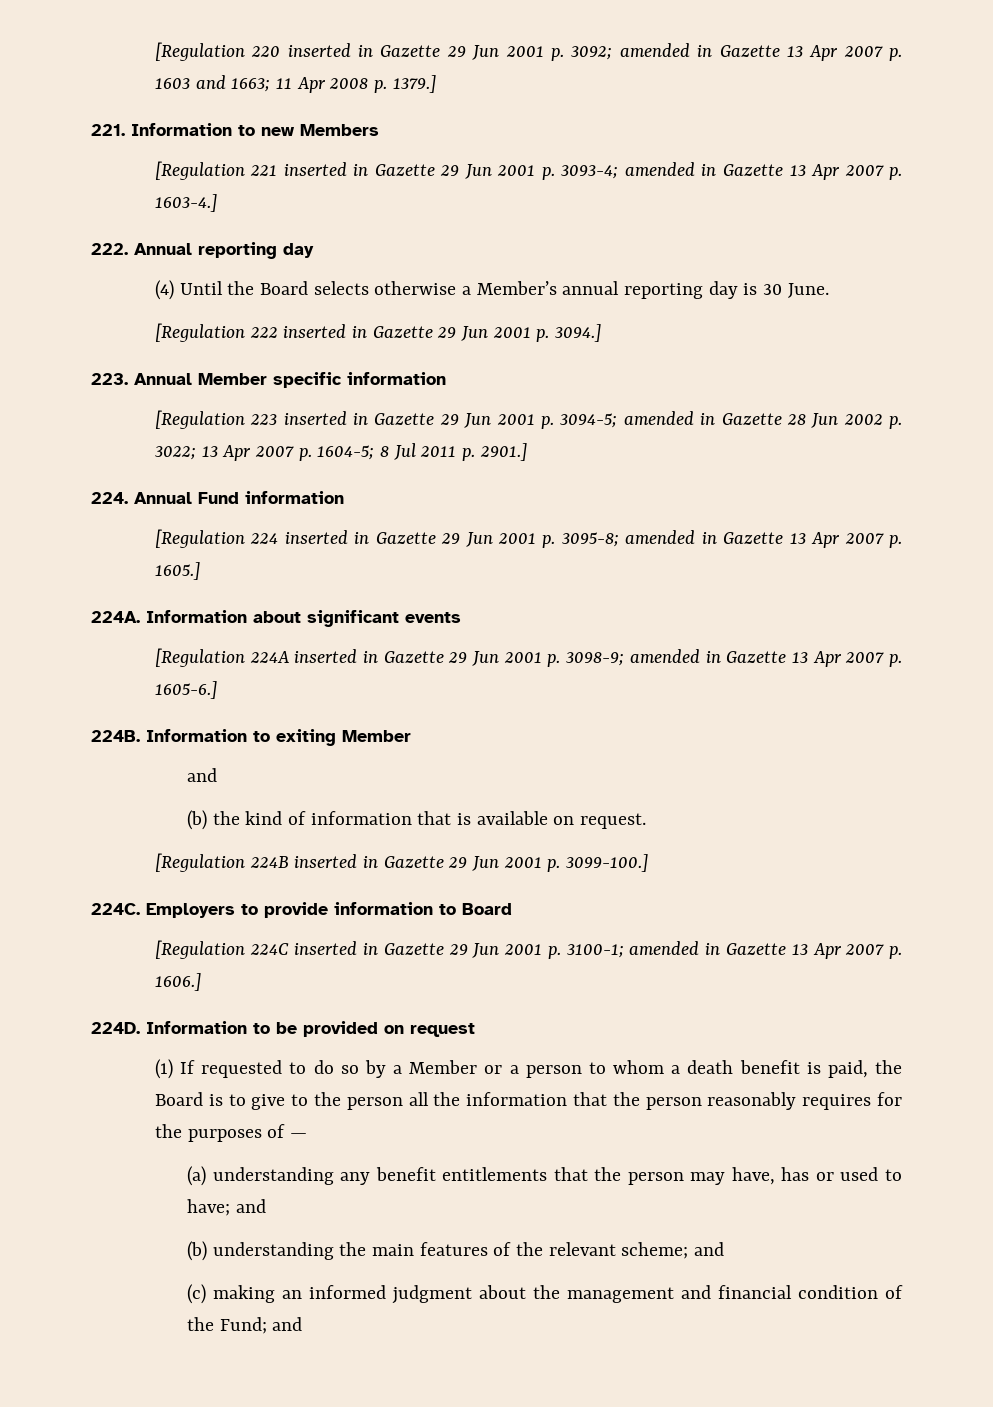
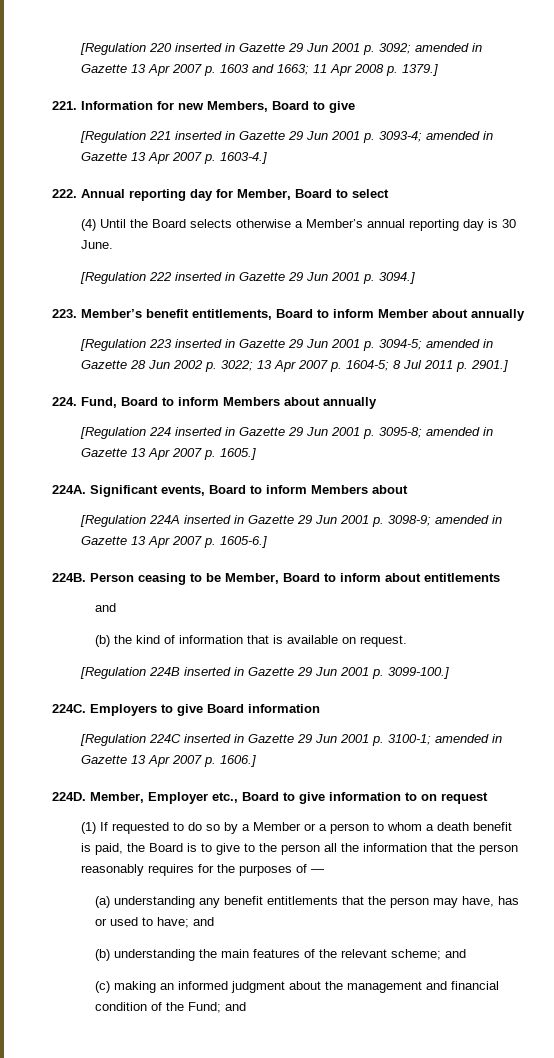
[238,124,379,136] to new Members -> [157,101,355,113] for new Members, Board to give
(314, 250) none -> [216,189,389,200] for Member, Board to select
[134,372,446,388] Annual Member specific information -> [81,309,525,321] Member’s benefit entitlements, Board to inform Member about annually
[134,491,344,504] Annual Fund information -> [81,397,377,409] Fund, Board to inform Members about annually
[146,610,461,627] Information about significant events -> [90,485,408,497] Significant events, Board to inform Members about
[146,729,411,746] Information to exiting Member -> [90,573,500,585] Person ceasing to be Member, Board to inform about entitlements
[264,902,512,918] provide information to Board -> [177,704,320,716] give Board information
[146,1021,378,1037] Information to be provided -> [90,792,417,804] Member, Employer etc., Board to give information to

